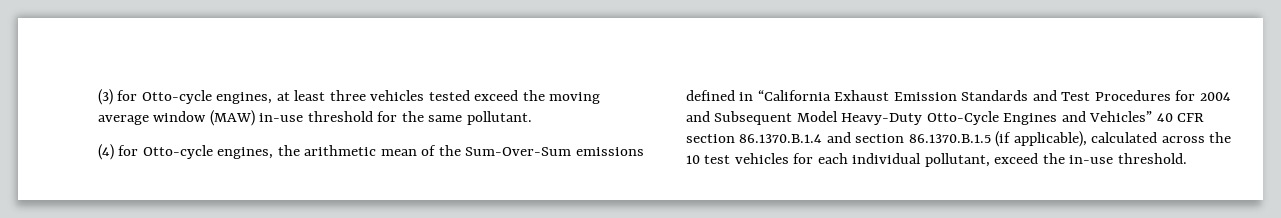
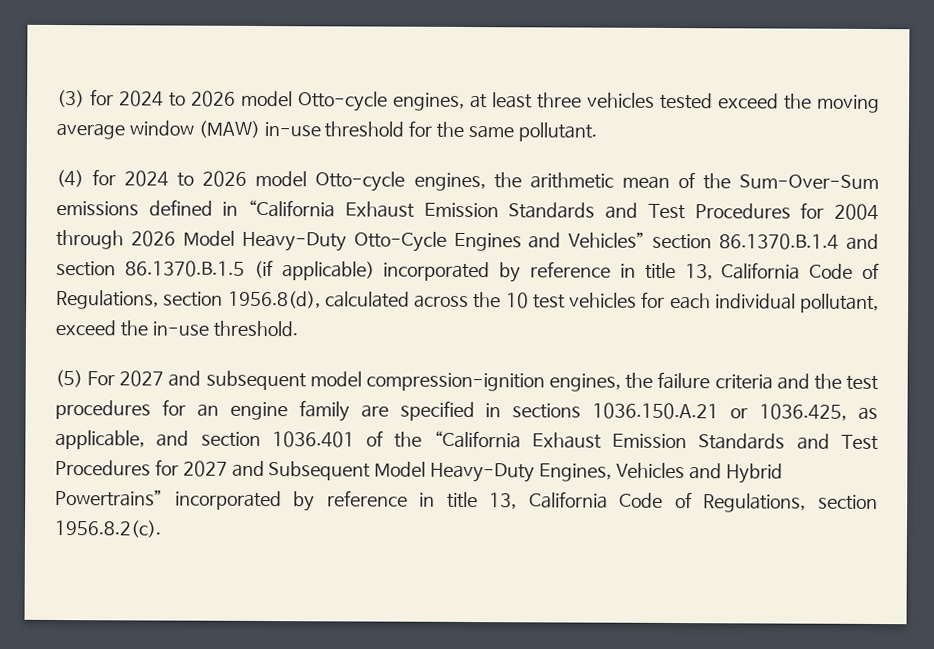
(138, 95) none -> [119,90,294,107] 2024 to 2026 model
(139, 150) none -> [124,170,308,187] 2024 to 2026 model
[686,111,793,125] and Subsequent -> [56,229,176,250] through 2026
[1156,113,1205,122] 40 CFR -> (646, 239) none
[1013,131,1087,147] applicable), -> [281,261,881,283] [56,289,321,310] applicable) incorporated by reference in title 13, California Code of Regulations, section 1956.8(d),
(1187, 158) none -> [55,369,879,392] [55,399,879,422] [55,429,880,451] [55,459,783,484] [55,488,878,513] [54,519,162,538] // (5) For 2027 and subsequent model compression-ignition engines, the failure criteria and the test procedures for an engine family are specified in sections 1036.150.A.21 or 1036.425, as applicable, and section 1036.401 of the “California Exhaust Emission Standards and Test Procedures for 2027 and Subsequent Model Heavy-Duty Engines, Vehicles and Hybrid Powertrains” incorporated by reference in title 13, California Code of Regulations, section 1956.8.2(c).

